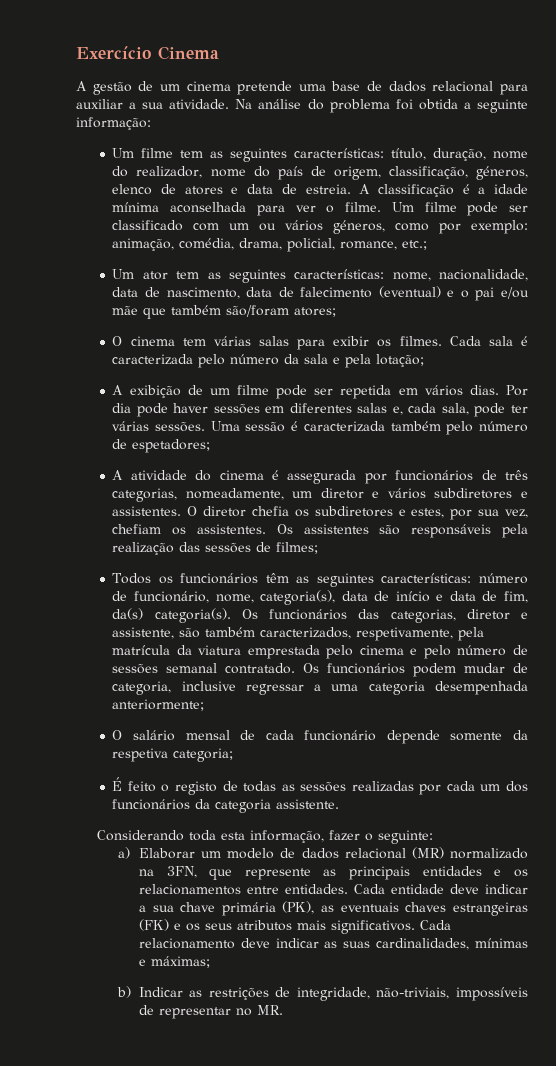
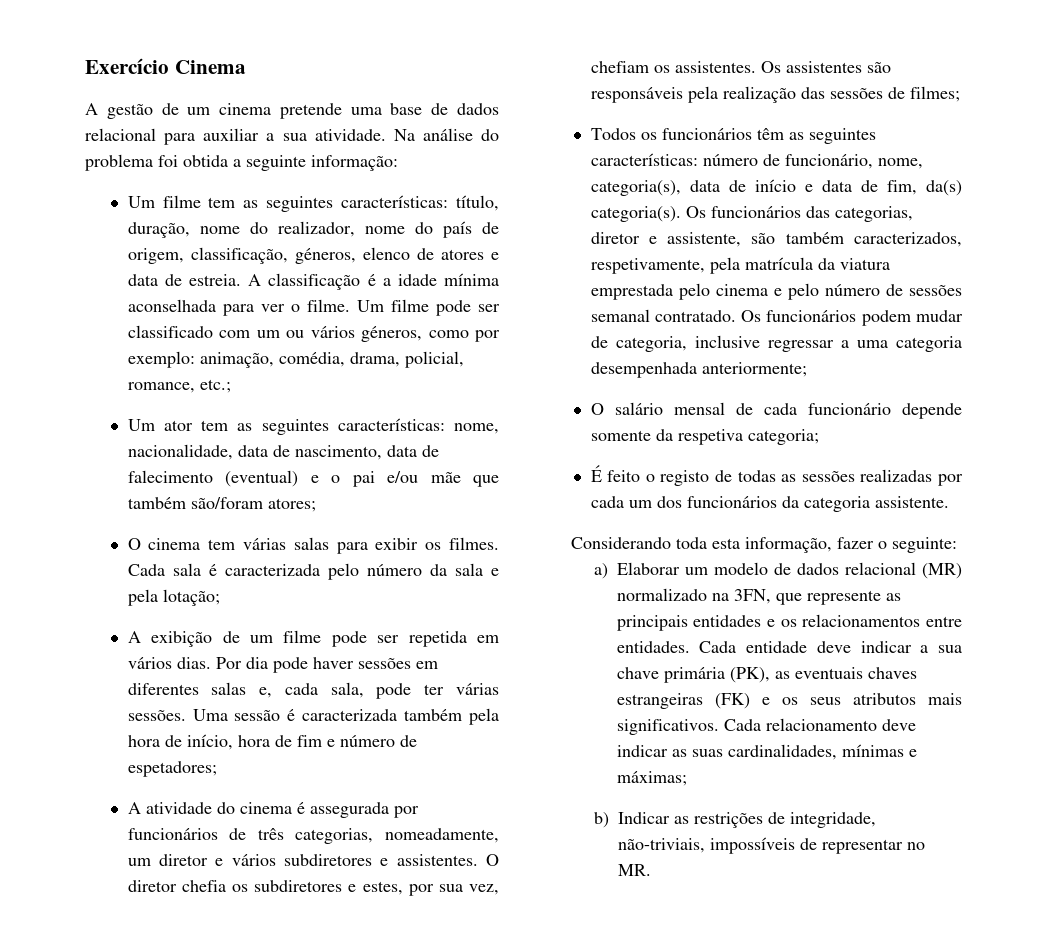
[446,421,474,435] pelo -> [469,708,499,725] [127,734,335,750] pela hora de início, hora de fim e

